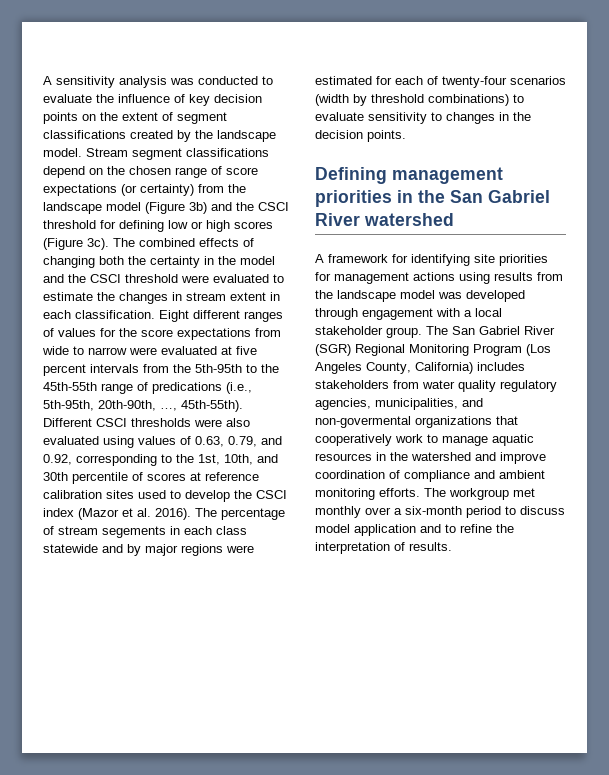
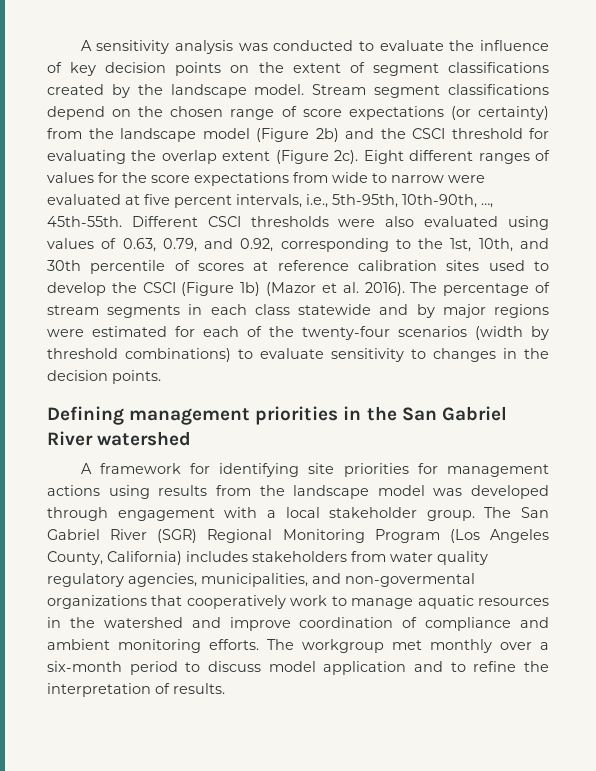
[189,202,207,214] 3b) -> [315,128,339,142] 2b)
[119,220,273,232] [43,238,254,250] [43,256,275,268] [43,274,284,283] [43,292,280,304] [43,310,155,319] defining low or high scores (Figure 3c). The combined effects of changing both the certainty in the model and the CSCI threshold were evaluated to estimate the changes in stream extent in each classification. -> [47,150,359,164] evaluating the overlap extent (Figure 2c).
[90,364,279,373] [43,382,252,394] [43,400,243,412] intervals from the 5th-95th to the 45th-55th range of predications (i.e., 5th-95th, 20th-90th, …, 45th-55th). -> [236,194,493,208] [47,216,122,227] intervals, i.e., 5th-95th, 10th-90th, …, 45th-55th.
[43,508,74,517] index -> [181,282,261,296] (Figure 1b)
[102,526,166,538] segements -> [107,305,181,318] segments
(438, 80) none -> [269,326,294,337] the

